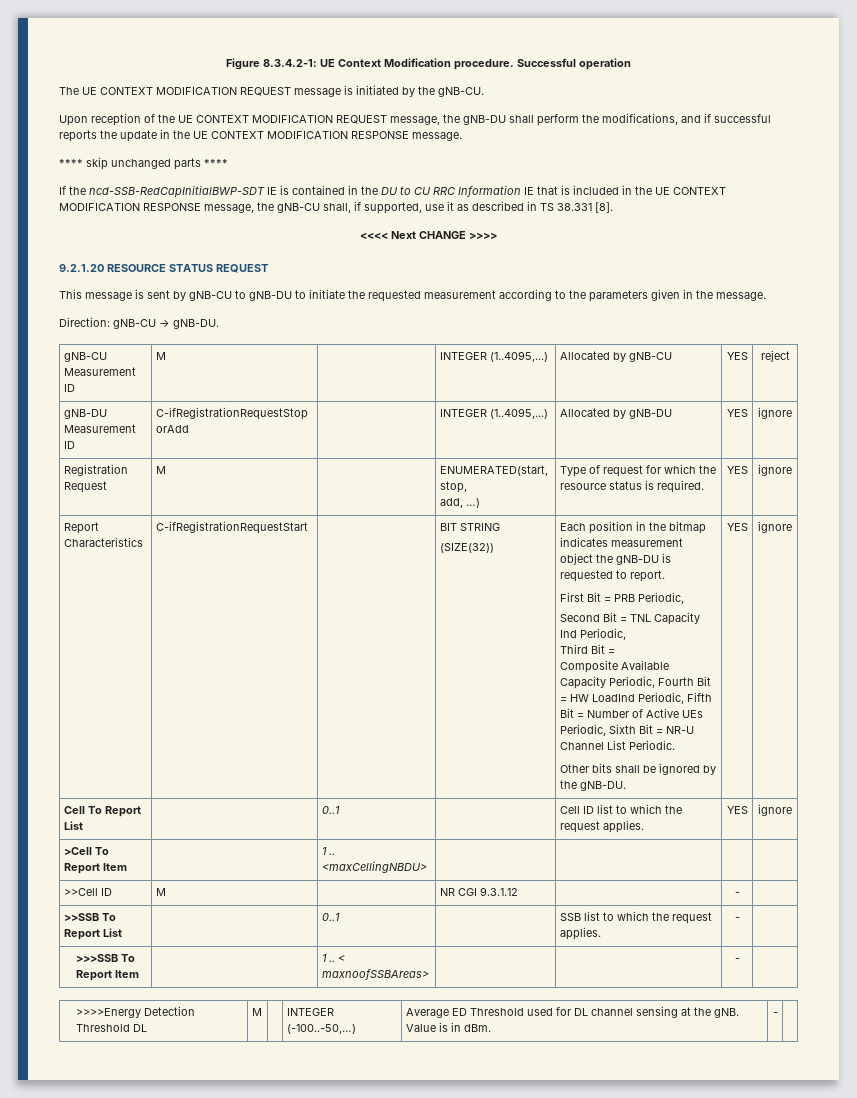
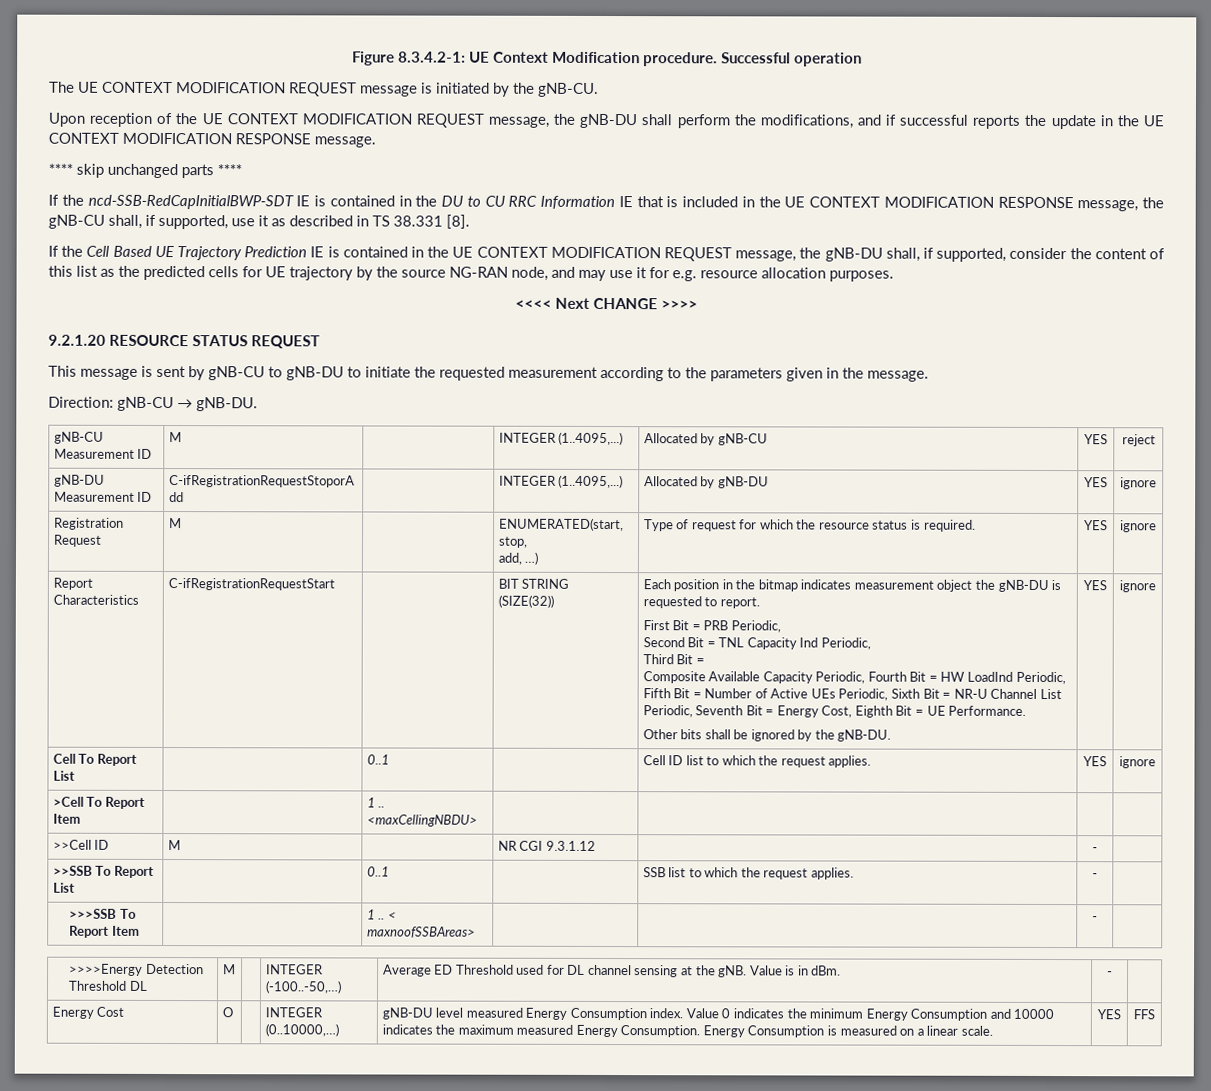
(613, 207) none -> [48,245,1166,262] [48,265,894,282] // If the Cell Based UE Trajectory Prediction IE is contained in the UE CONTEXT MODIFICATION REQUEST message, the gNB-DU shall, if supported, consider the content of this list as the predicted cells for UE trajectory by the source NG-RAN node, and may use it for e.g. resource allocation purposes.
[628,740,675,750] Periodic. -> [642,705,1027,718] Periodic, Seventh Bit = Energy Cost, Eighth Bit = UE Performance.
(778, 1014) none -> [51,1006,125,1019] [221,1007,233,1018] [264,1007,323,1018] [264,1023,339,1037] [381,1007,1055,1021] [381,1024,993,1038] [1097,1009,1121,1020] [1133,1009,1155,1020] // Energy Cost | O | | INTEGER (0..10000,…) | gNB-DU level measured Energy Consumption index. Value 0 indicates the minimum Energy Consumption and 10000 indicates the maximum measured Energy Consumption. Energy Consumption is measured on a linear scale. | YES | FFS

